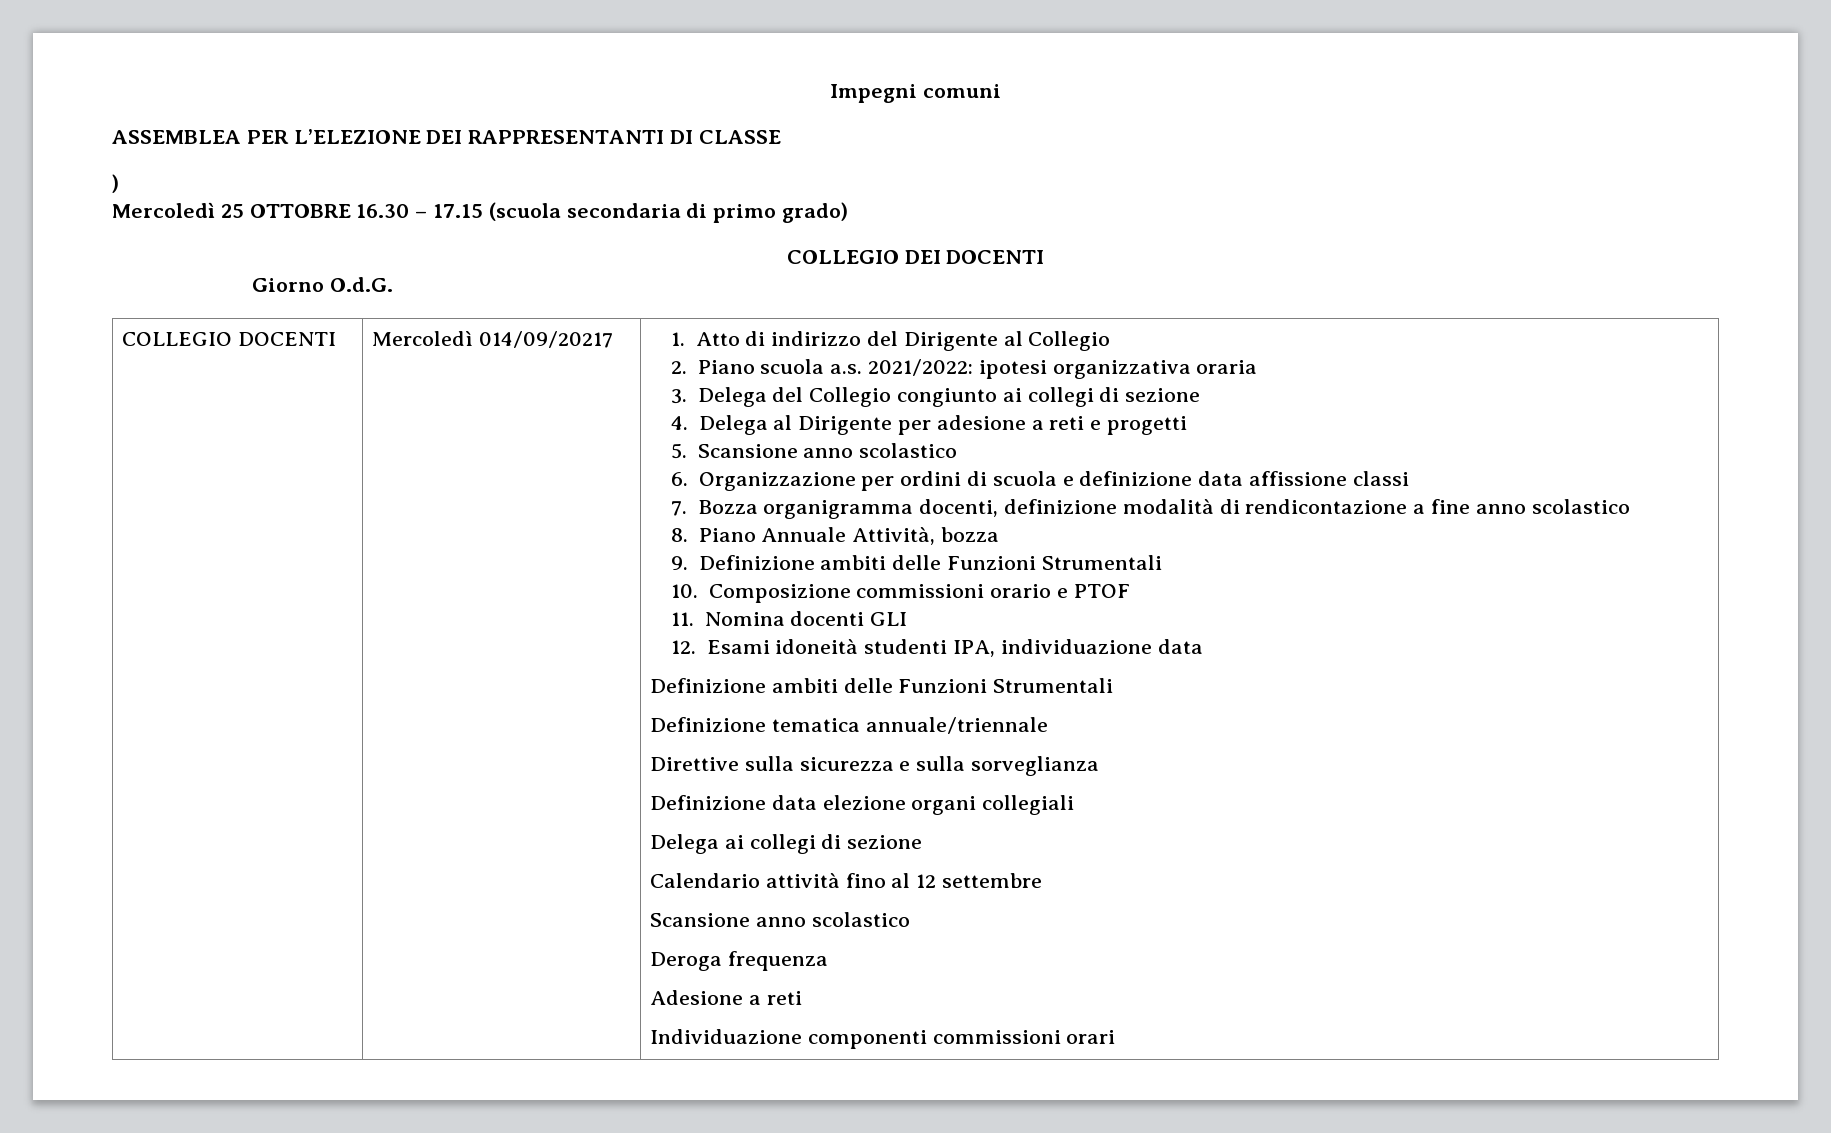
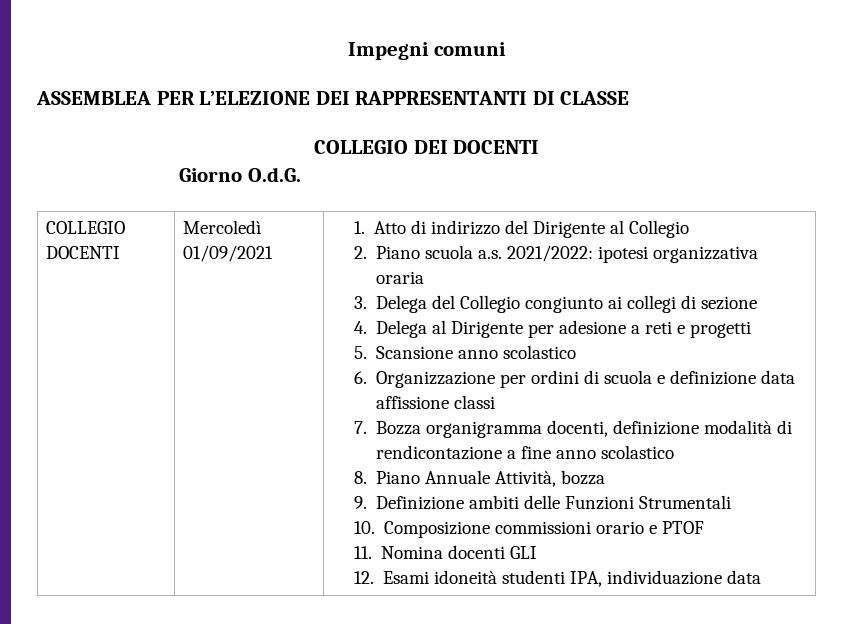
[112,174,119,193] [112,202,849,223] // ) // Mercoledì 25 OTTOBRE 16.30 – 17.15 (scuola secondaria di primo grado) -> (630, 98) none
[478,331,613,348] 014/09/20217 -> [183,245,274,262] 01/09/2021
[649,678,1114,693] [649,717,1048,734] [649,756,1099,776] [649,795,1075,815] [649,834,923,854] [649,873,1042,888] [649,912,910,927] [649,951,828,971] [649,990,802,1005] [649,1029,1116,1049] // Definizione ambiti delle Funzioni Strumentali // Definizione tematica annuale/triennale // Direttive sulla sicurezza e sulla sorveglianza // Definizione data elezione organi collegiali // Delega ai collegi di sezione // Calendario attività fino al 12 settembre // Scansione anno scolastico // Deroga frequenza // Adesione a reti // Individuazione componenti commissioni orari -> (761, 577) none

